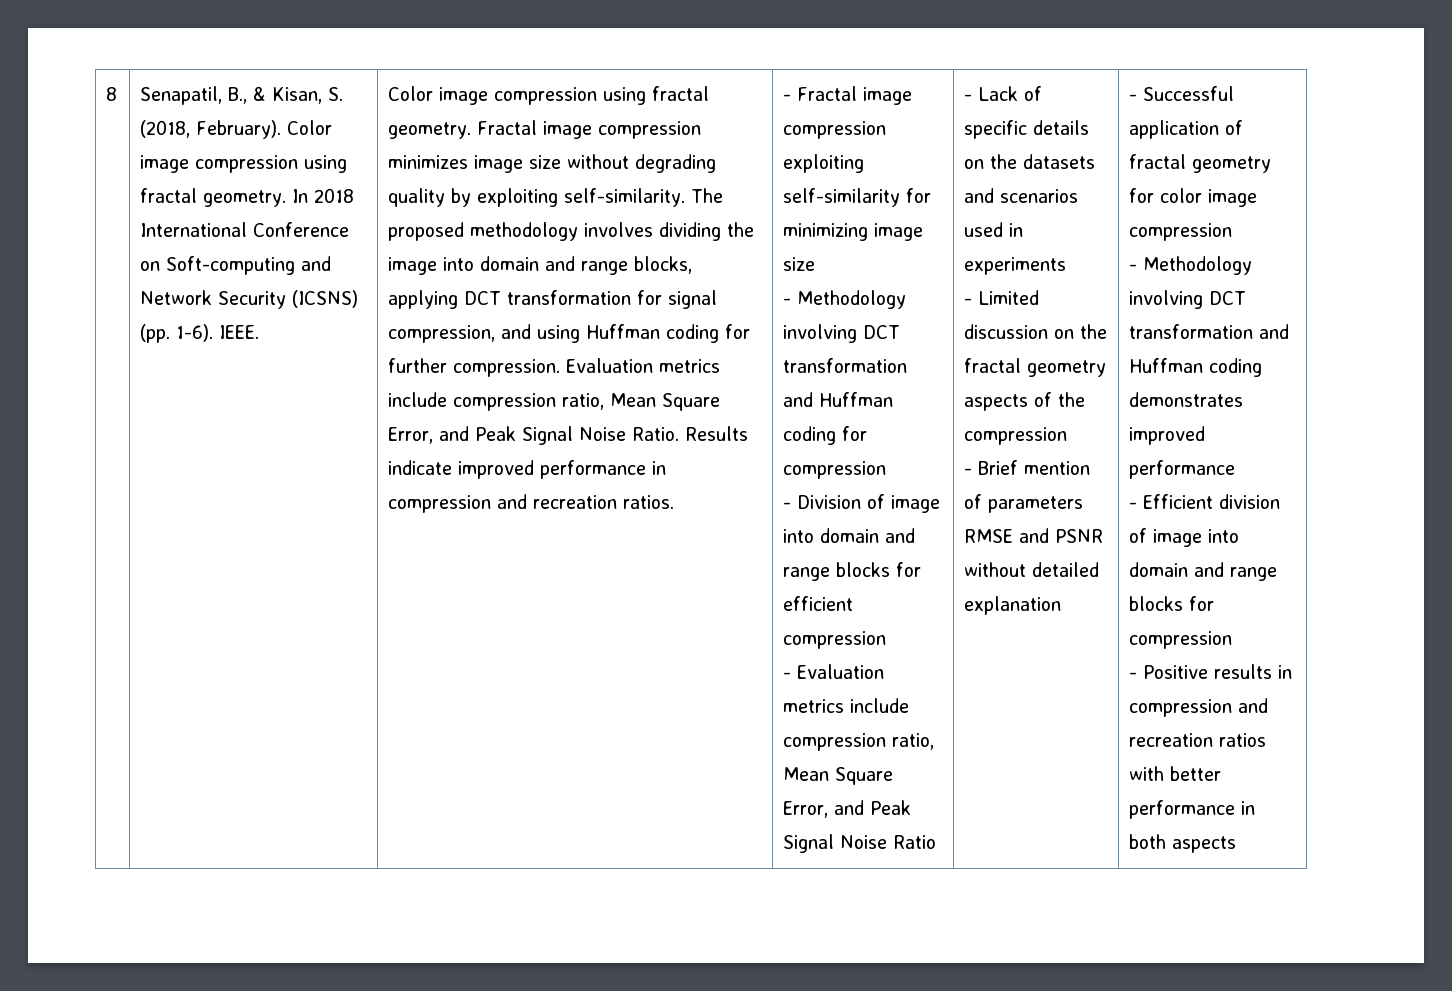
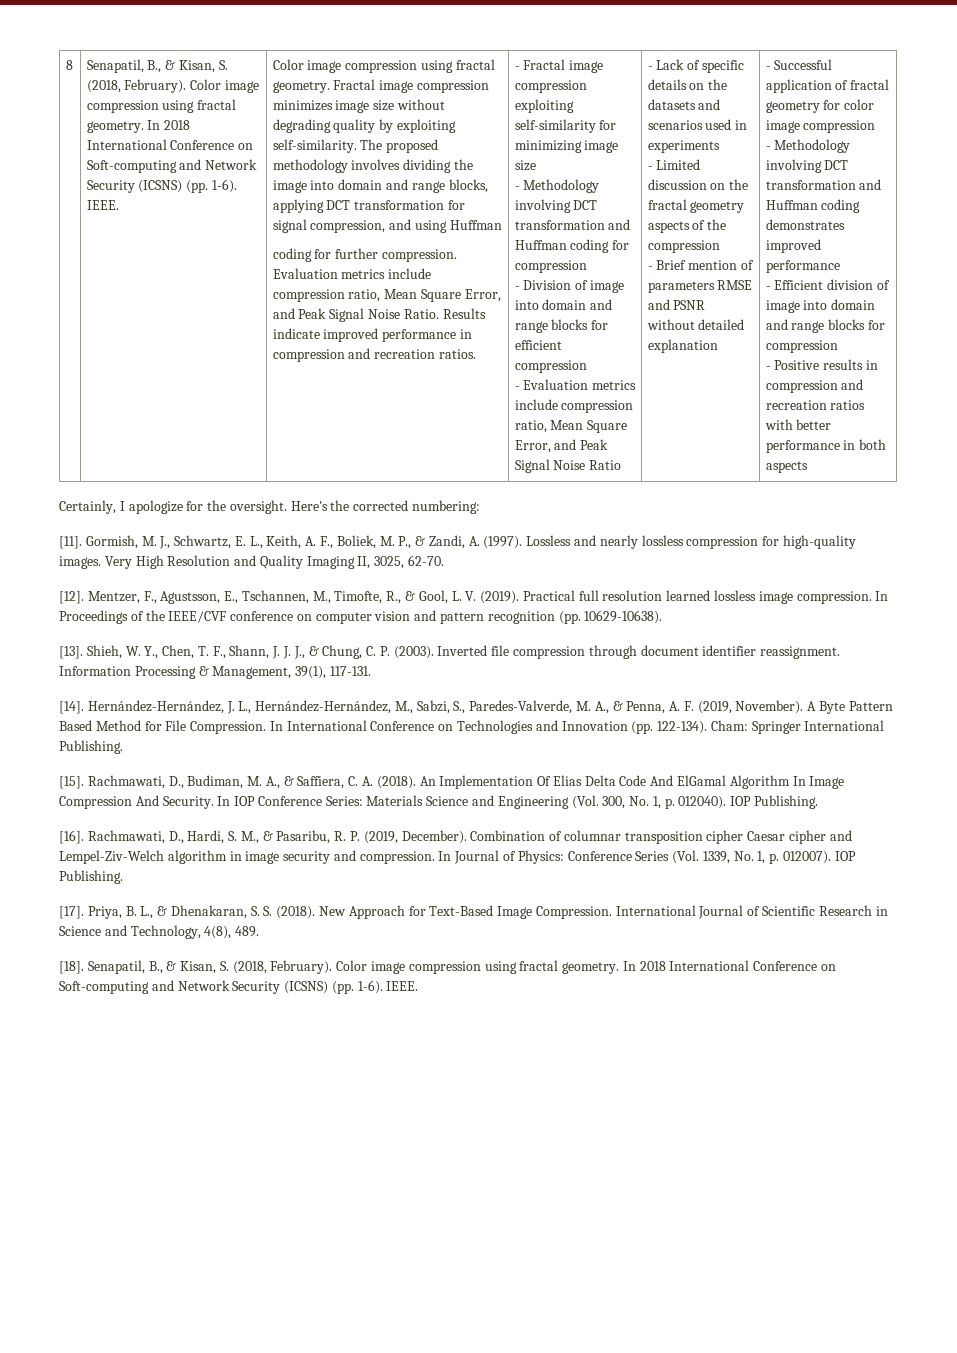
(661, 331) none -> (502, 225) //
(1237, 844) none -> [59,500,481,514] [59,535,856,549] [59,555,445,569] [59,590,889,604] [59,610,663,624] [59,645,841,659] [59,666,371,679] [59,700,893,714] [59,720,885,734] [59,740,123,754] [59,775,845,789] [59,795,819,809] [59,830,852,844] [59,850,856,864] [59,870,123,884] [59,905,888,919] [59,925,260,939] [59,960,837,974] [59,980,419,994] // Certainly, I apologize for the oversight. Here's the corrected numbering: // [11]. Gormish, M. J., Schwartz, E. L., Keith, A. F., Boliek, M. P., & Zandi, A. (1997). Lossless and nearly lossless compression for high-quality images. Very High Resolution and Quality Imaging II, 3025, 62-70. // [12]. Mentzer, F., Agustsson, E., Tschannen, M., Timofte, R., & Gool, L. V. (2019). Practical full resolution learned lossless image compression. In Proceedings of the IEEE/CVF conference on computer vision and pattern recognition (pp. 10629-10638). // [13]. Shieh, W. Y., Chen, T. F., Shann, J. J. J., & Chung, C. P. (2003). Inverted file compression through document identifier reassignment. Information Processing & Management, 39(1), 117-131. // [14]. Hernández-Hernández, J. L., Hernández-Hernández, M., Sabzi, S., Paredes-Valverde, M. A., & Penna, A. F. (2019, November). A Byte Pattern Based Method for File Compression. In International Conference on Technologies and Innovation (pp. 122-134). Cham: Springer International Publishing. // [15]. Rachmawati, D., Budiman, M. A., & Saffiera, C. A. (2018). An Implementation Of Elias Delta Code And ElGamal Algorithm In Image Compression And Security. In IOP Conference Series: Materials Science and Engineering (Vol. 300, No. 1, p. 012040). IOP Publishing. // [16]. Rachmawati, D., Hardi, S. M., & Pasaribu, R. P. (2019, December). Combination of columnar transposition cipher Caesar cipher and Lempel-Ziv-Welch algorithm in image security and compression. In Journal of Physics: Conference Series (Vol. 1339, No. 1, p. 012007). IOP Publishing. // [17]. Priya, B. L., & Dhenakaran, S. S. (2018). New Approach for Text-Based Image Compression. International Journal of Scientific Research in Science and Technology, 4(8), 489. // [18]. Senapatil, B., & Kisan, S. (2018, February). Color image compression using fractal geometry. In 2018 International Conference on Soft-computing and Network Security (ICSNS) (pp. 1-6). IEEE.

